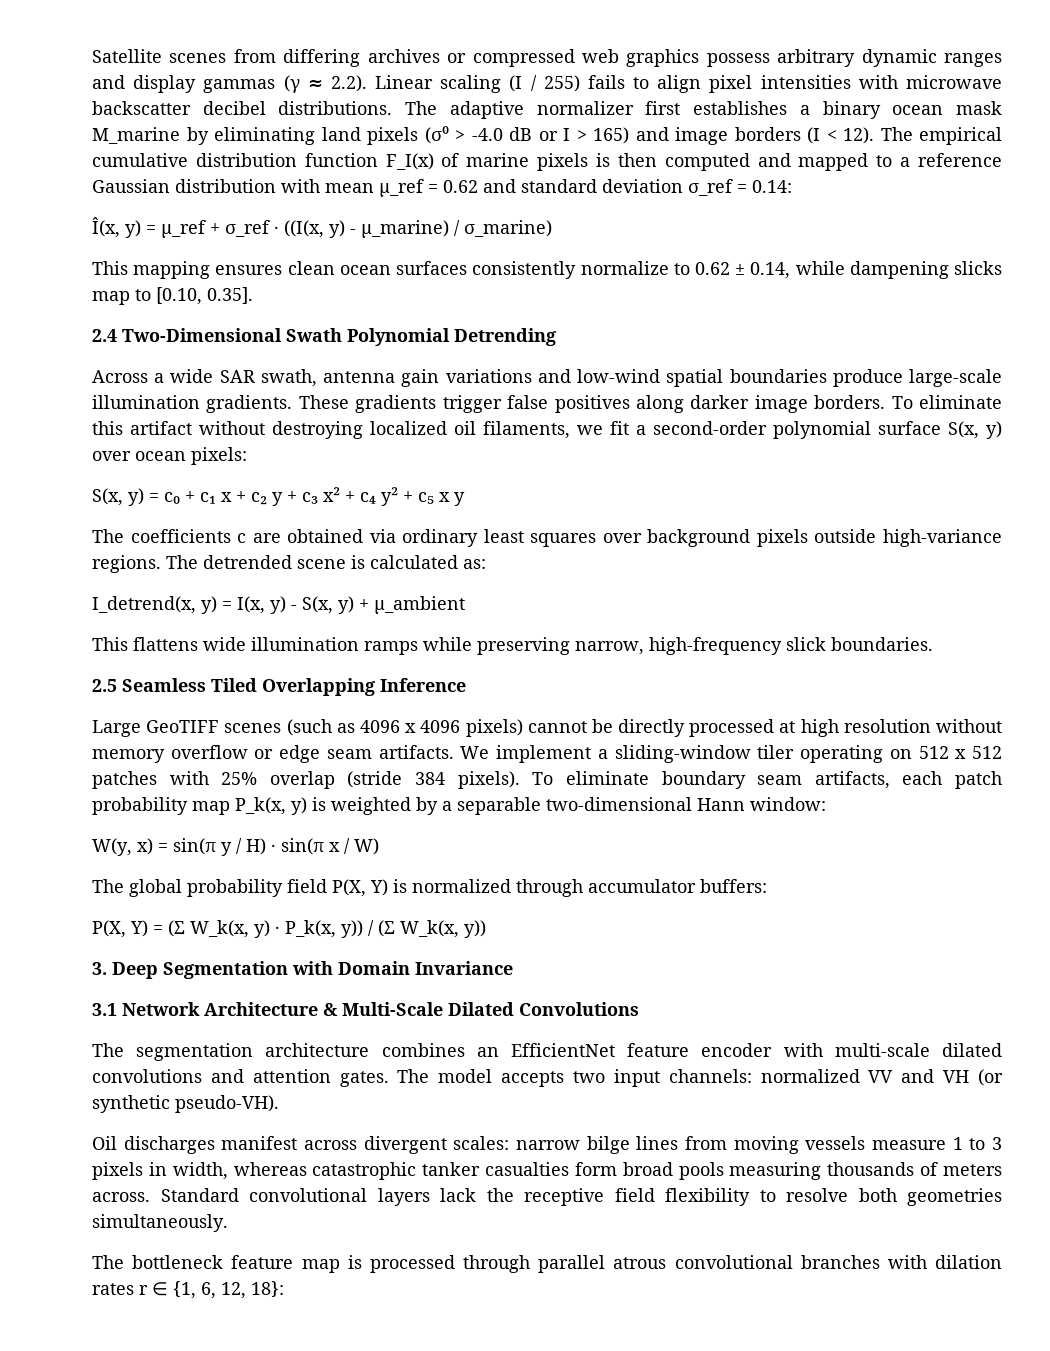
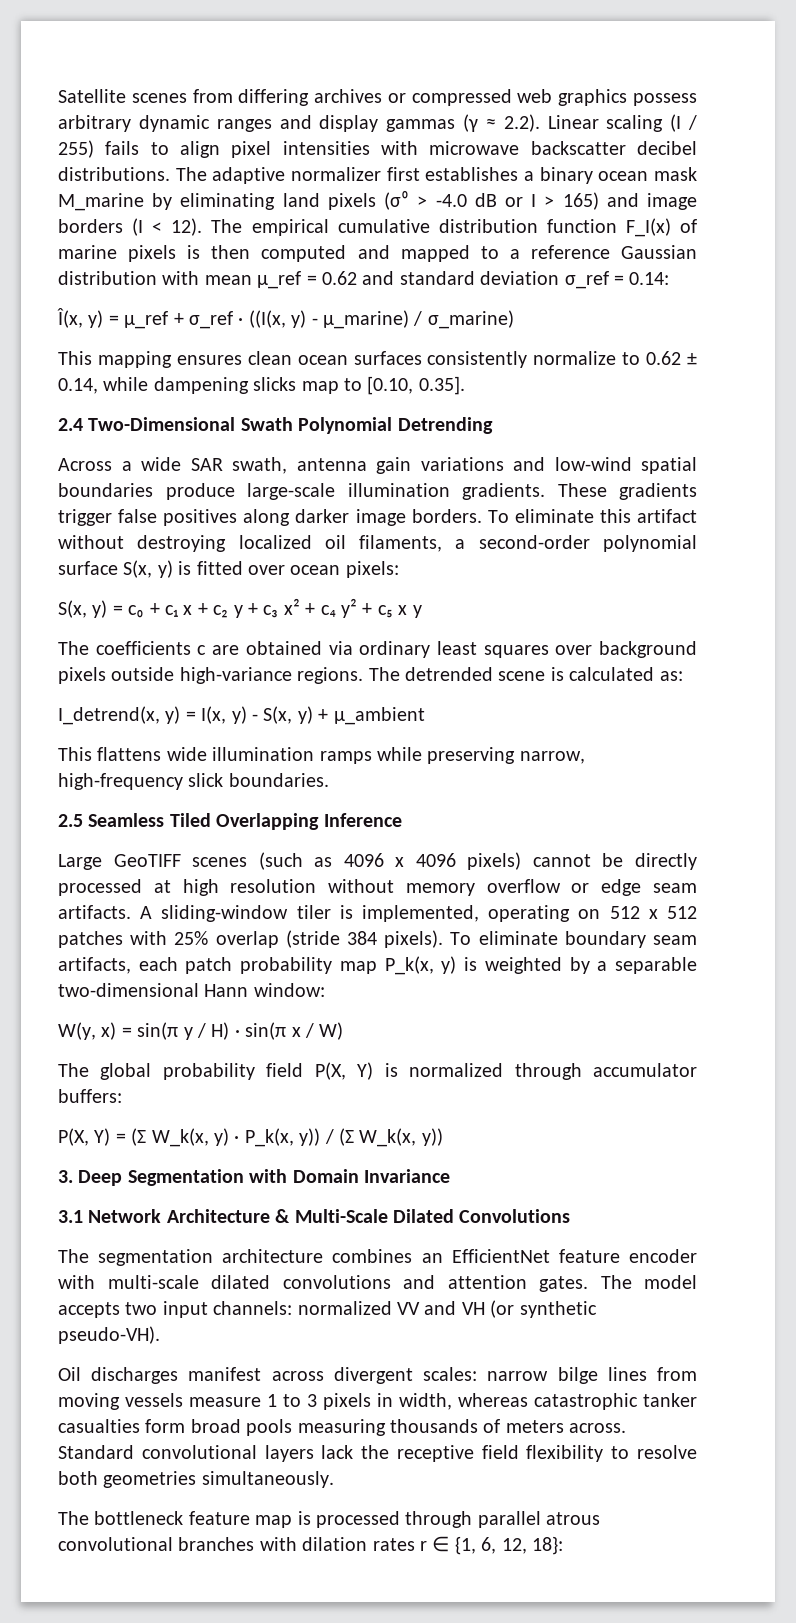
[577,421,629,435] we fit -> (443, 543) none
(1002, 430) none -> [178,561,243,575] is fitted
[460,745,795,763] We implement a sliding-window tiler -> [140,905,479,922] A sliding-window tiler is implemented,

